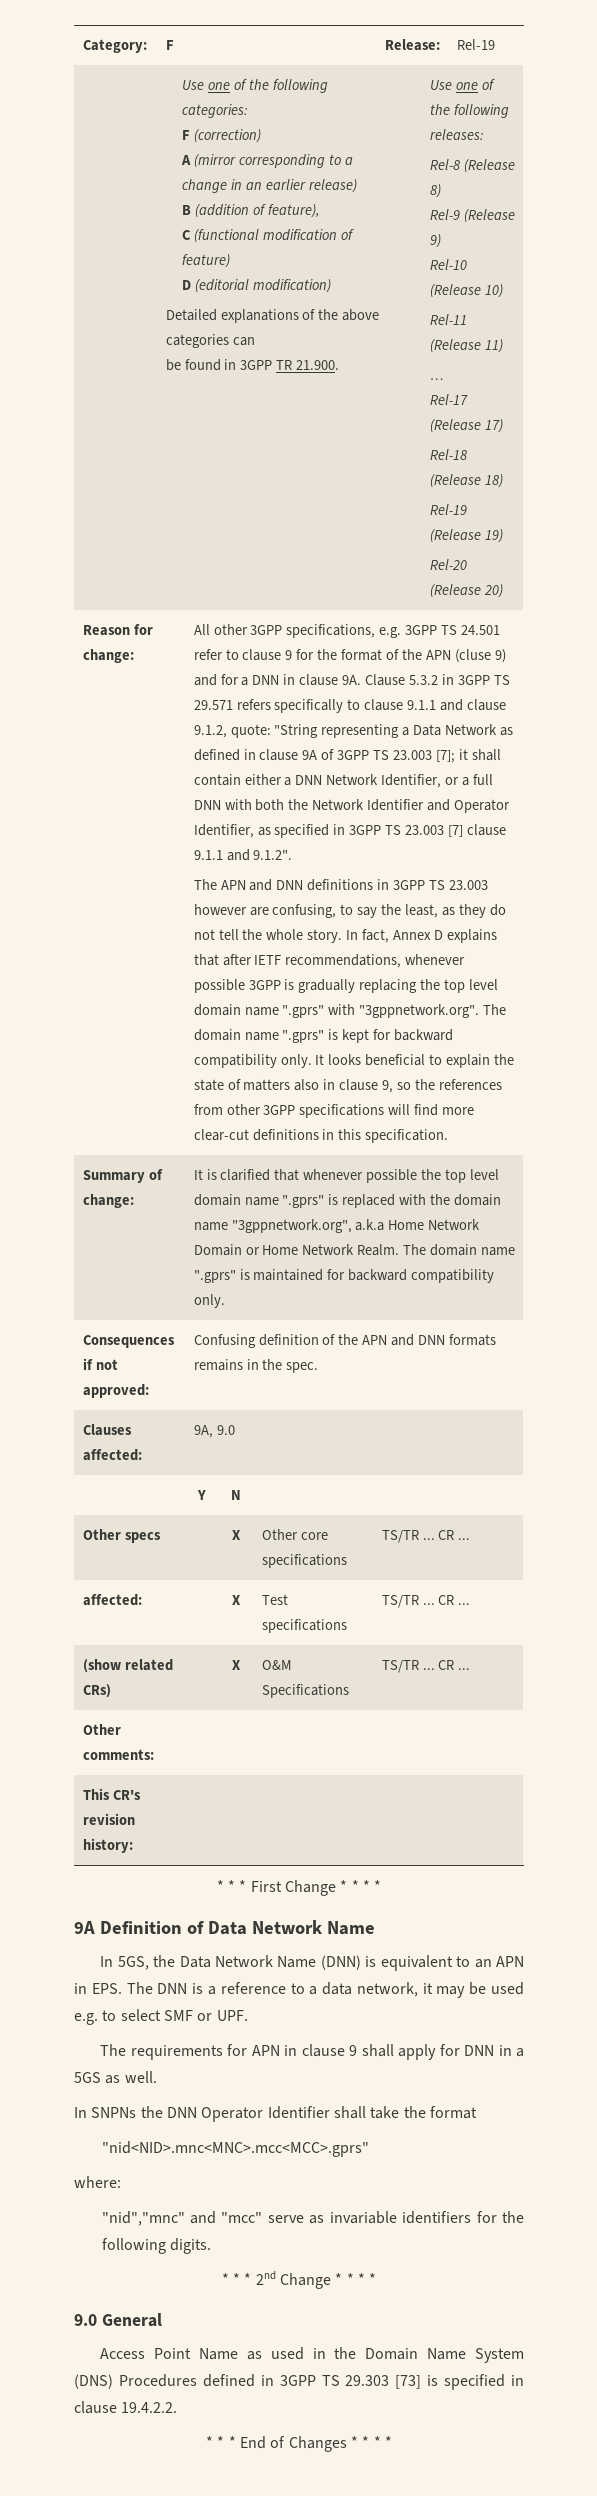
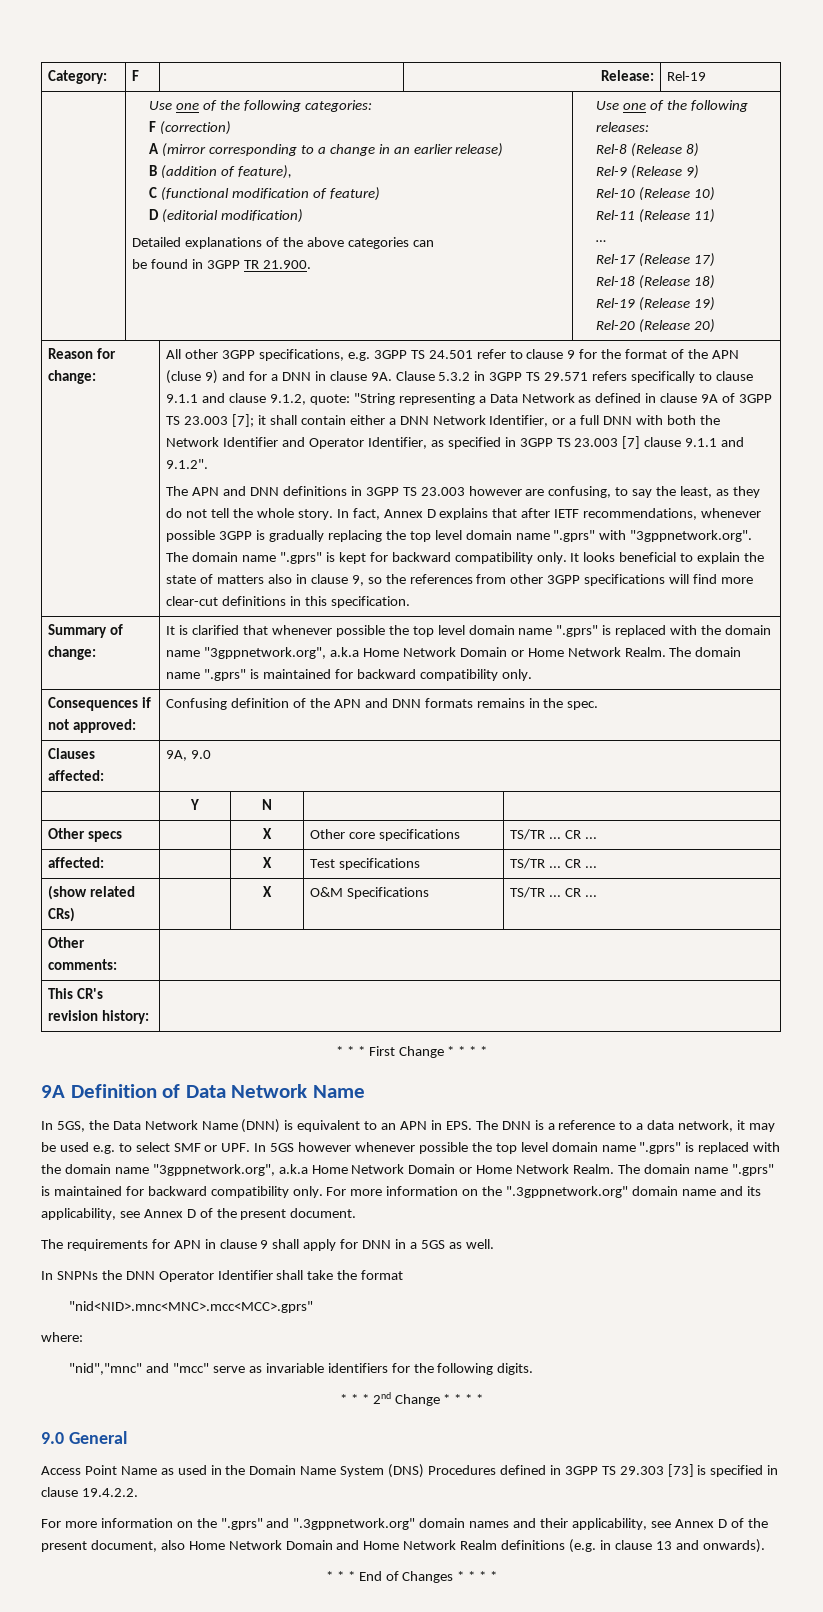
(248, 2015) none -> [254,1142,781,1154] [41,1164,774,1176] [41,1186,761,1198] [41,1208,357,1220] In 5GS however whenever possible the top level domain name ".gprs" is replaced with the domain name "3gppnetwork.org", a.k.a Home Network Domain or Home Network Realm. The domain name ".gprs" is maintained for backward compatibility only. For more information on the ".3gppnetwork.org" domain name and its applicability, see Annex D of the present document.
(178, 2407) none -> [41,1518,768,1530] [41,1539,765,1553] // For more information on the ".gprs" and ".3gppnetwork.org" domain names and their applicability, see Annex D of the present document, also Home Network Domain and Home Network Realm definitions (e.g. in clause 13 and onwards).

